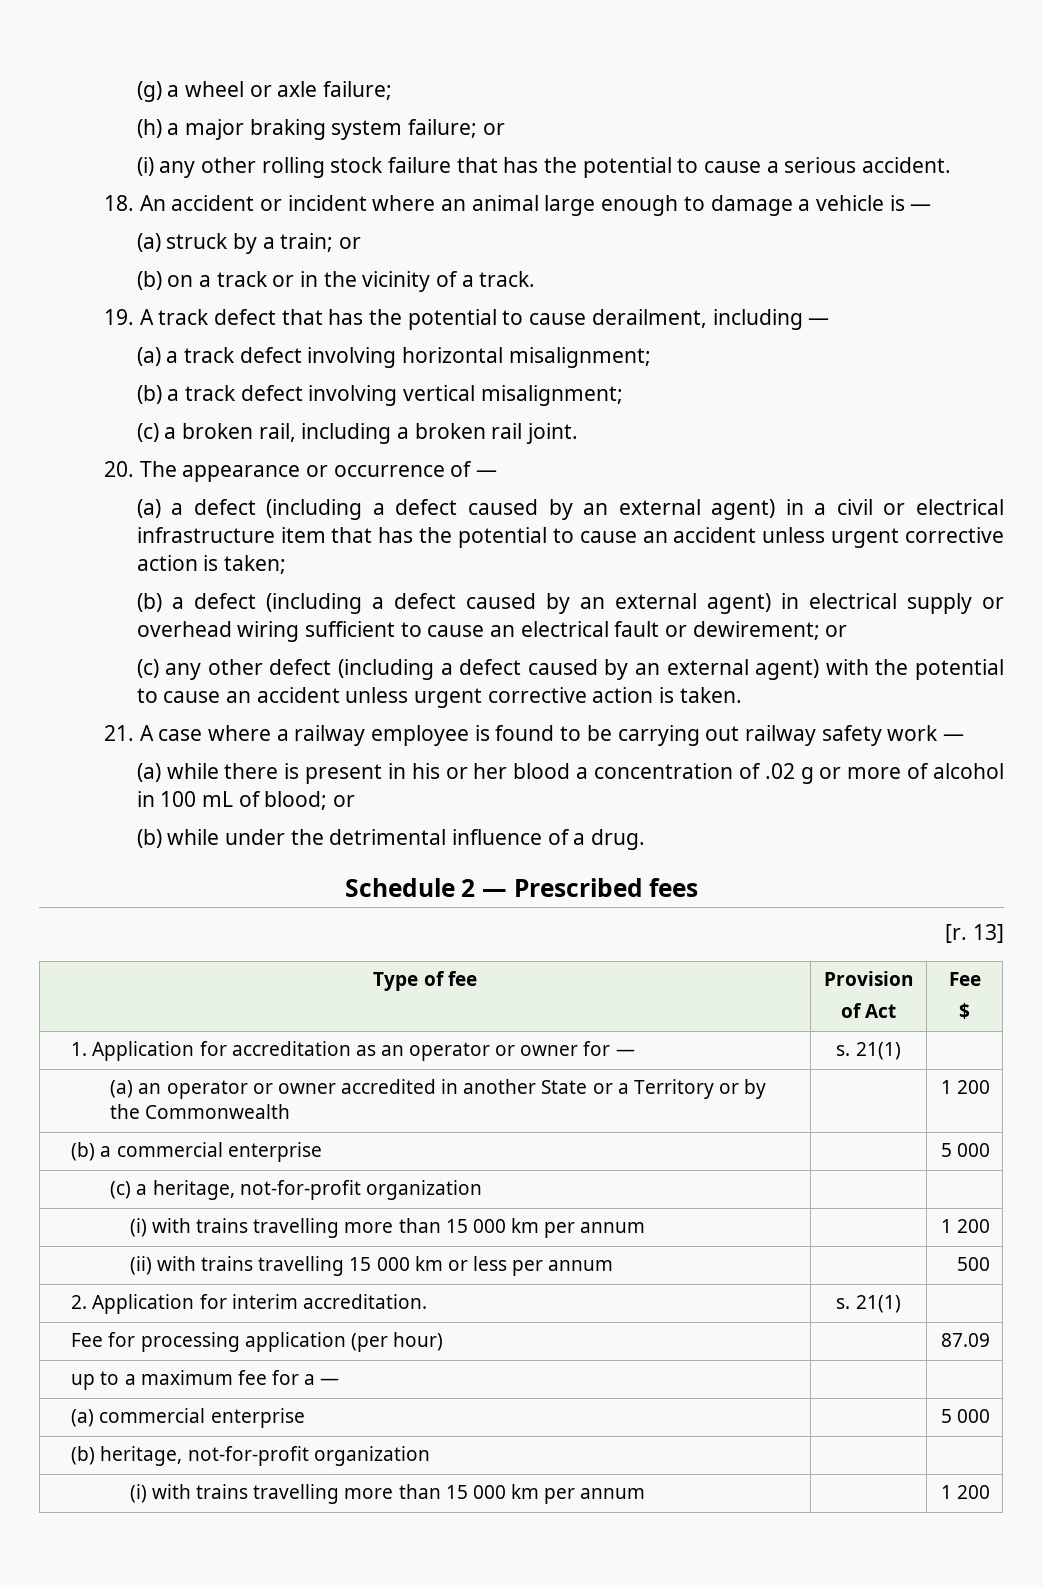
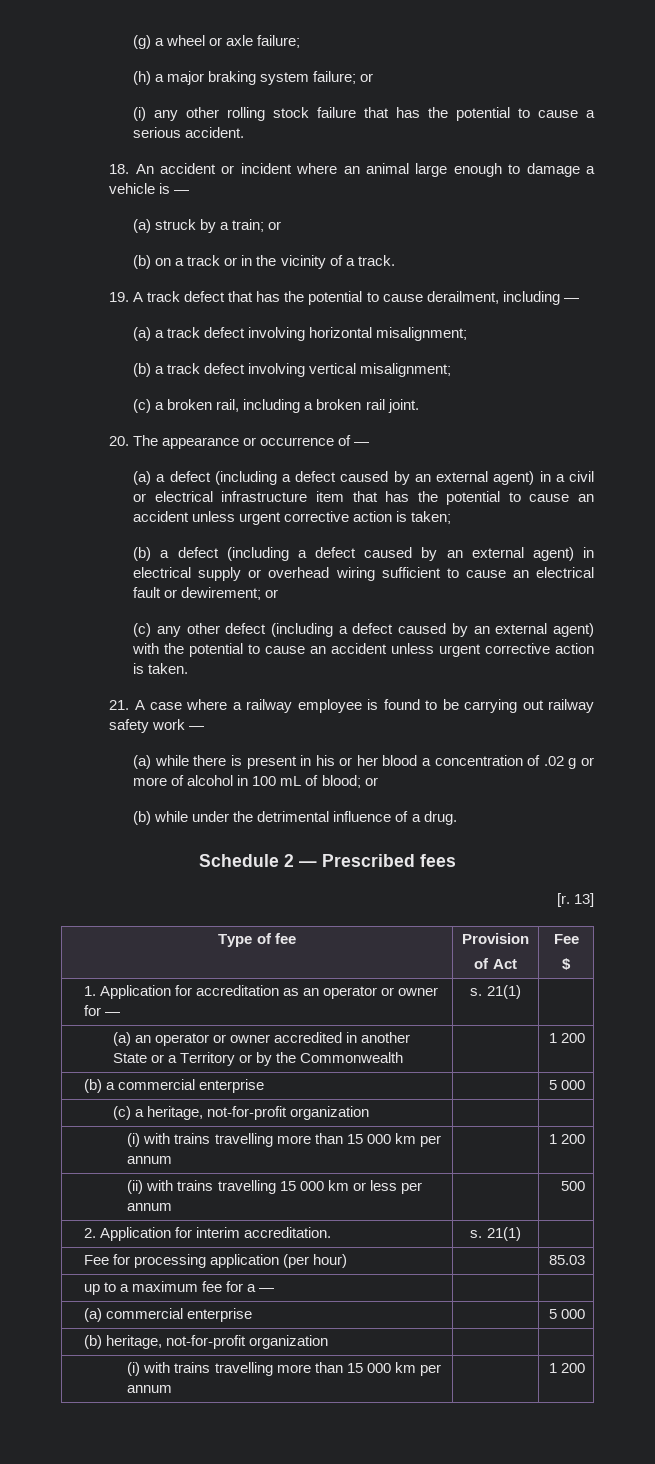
[941,1333,991,1347] 87.09 -> [549,1255,586,1265] 85.03

